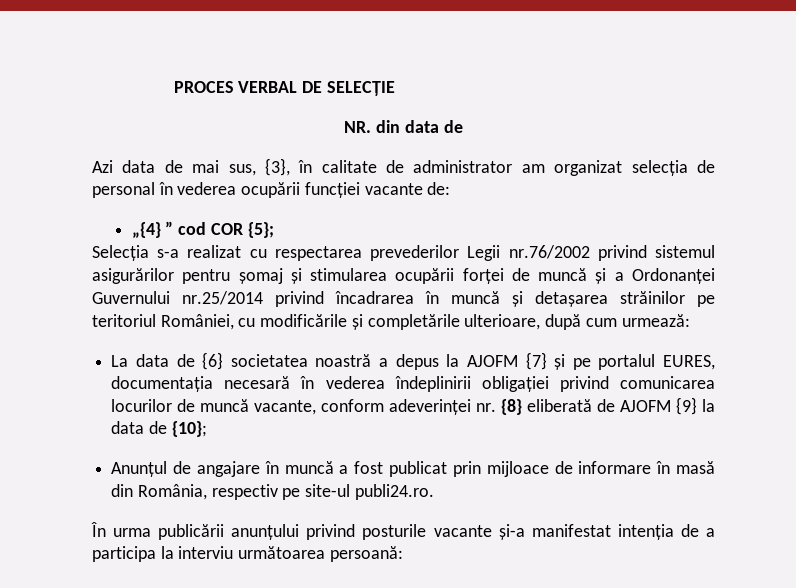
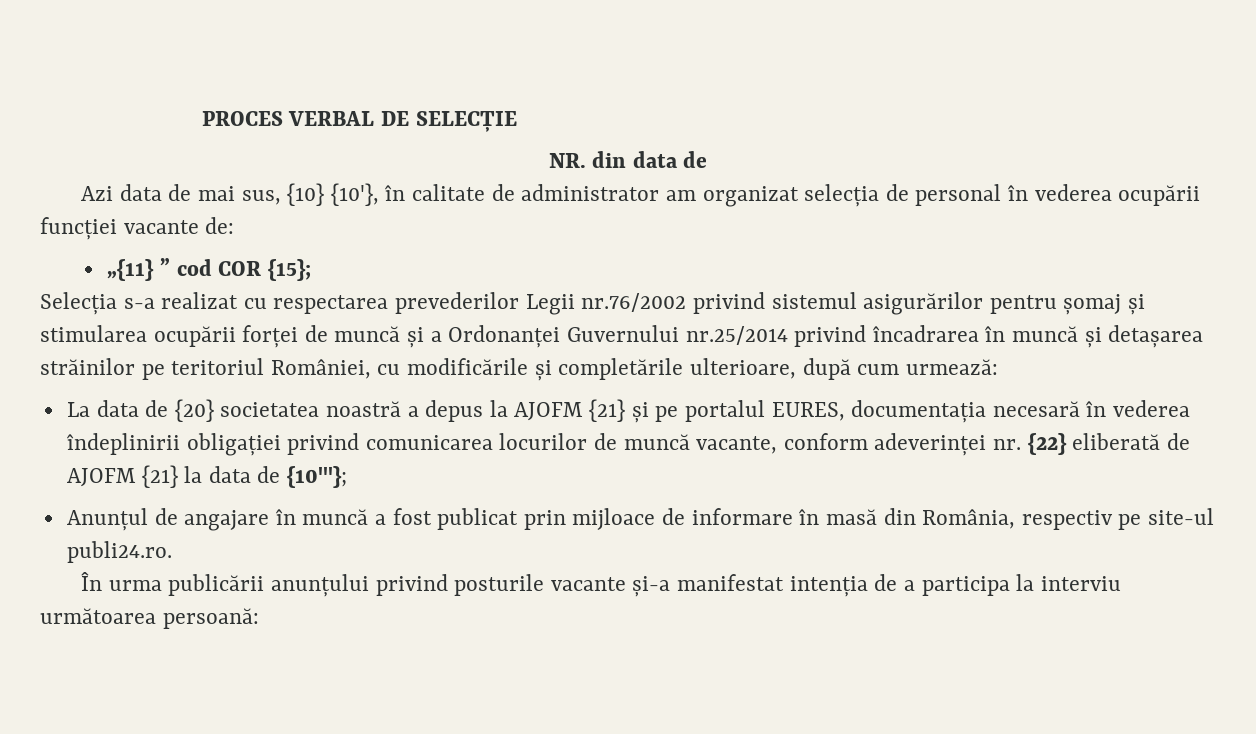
[264,158,290,176] {3}, -> [287,183,379,206] {10} {10'},
[131,222,161,238] „{4} -> [107,259,155,281] „{11}
[247,222,274,238] {5}; -> [267,259,311,281] {15};
[202,352,224,370] {6} -> [174,399,214,422] {20}
[525,352,547,370] {7} -> [589,399,626,422] {21}
[501,399,523,415] {8} -> [1027,433,1067,455] {22}
[676,397,698,415] {9} -> [141,465,178,488] {21}
[171,421,207,437] {10}; -> [287,466,348,488] {10'''};

